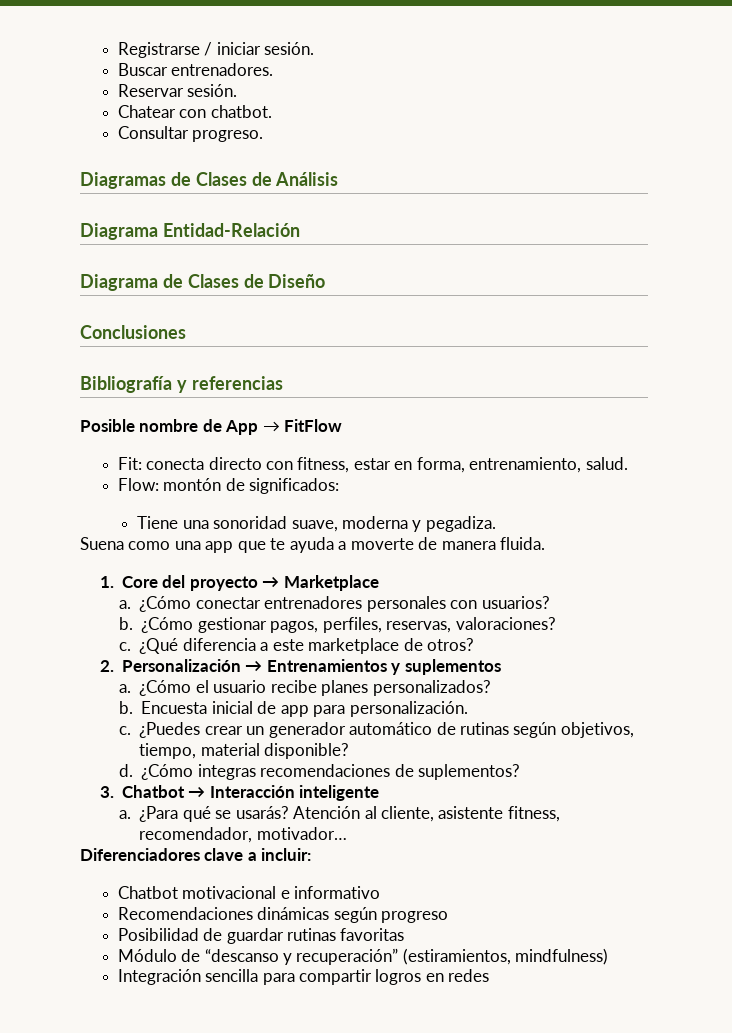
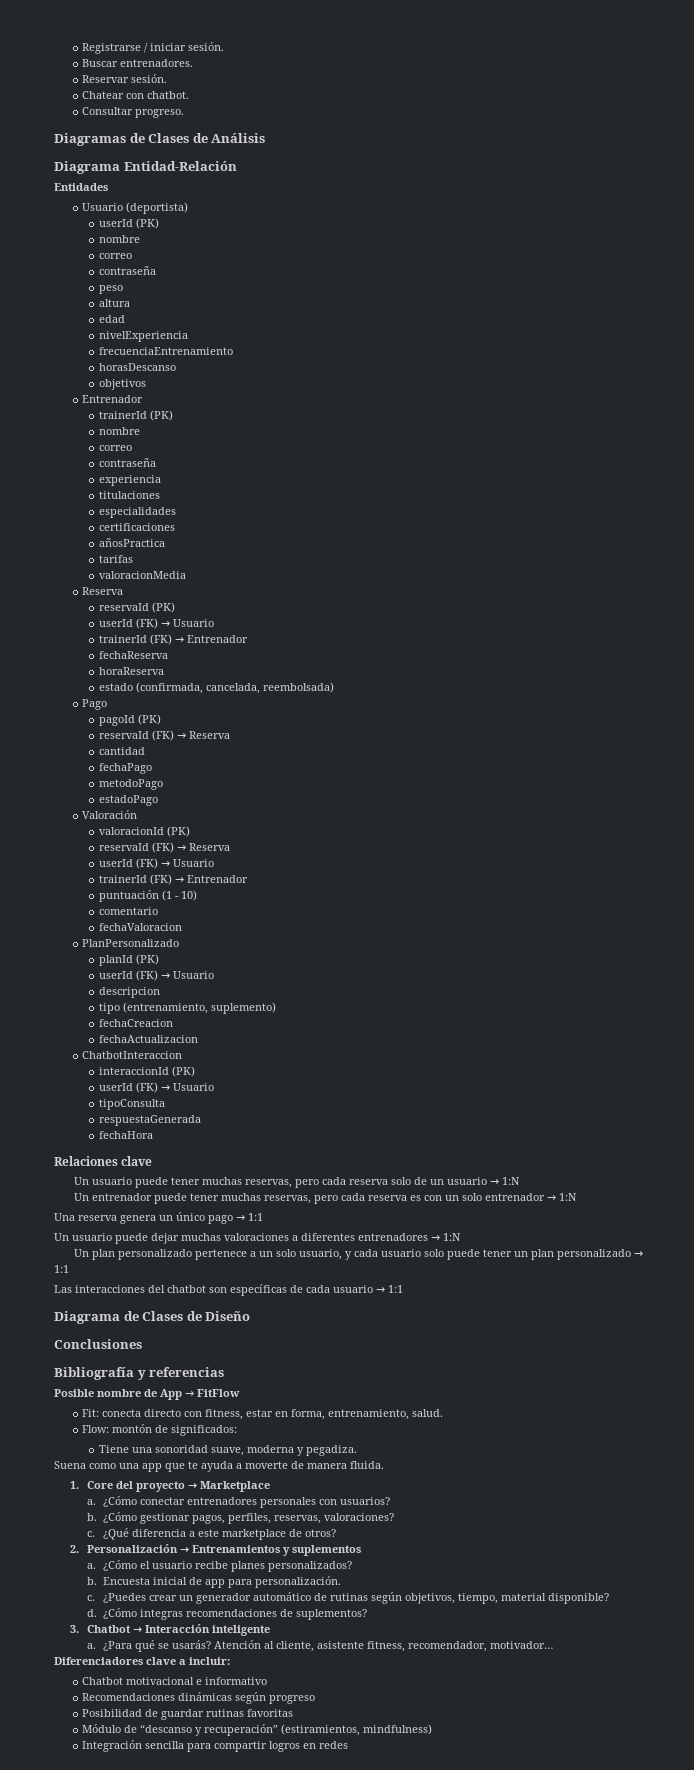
(300, 230) none -> [54,183,108,191] [82,202,189,214] [98,218,159,229] [98,235,140,243] [98,253,132,259] [98,266,156,275] [98,285,123,294] [98,299,130,307] [98,315,125,323] [98,331,188,342] [98,347,233,355] [98,363,176,371] [98,379,146,390] [82,395,144,403] [98,410,173,421] [98,427,140,435] [98,445,132,451] [98,458,156,467] [98,475,161,486] [98,491,160,499] [98,507,176,518] [98,523,175,531] [98,538,165,547] [98,555,133,563] [98,571,186,579] [82,587,124,595] [98,602,175,613] [98,618,214,629] [98,634,248,645] [98,651,168,659] [98,667,164,675] [98,682,334,694] [82,699,108,710] [98,714,161,726] [98,730,230,741] [98,747,145,755] [98,763,152,774] [98,779,163,790] [98,795,158,806] [82,810,138,819] [98,826,190,837] [98,842,230,853] [98,858,214,869] [98,874,248,885] [98,890,197,902] [98,907,158,915] [98,923,182,931] [82,939,180,947] [98,954,159,966] [98,970,214,981] [98,987,160,998] [98,1002,276,1014] [98,1019,173,1027] [98,1035,198,1043] [82,1051,183,1059] [98,1066,195,1077] [98,1082,214,1093] [98,1099,165,1110] [98,1115,201,1126] [98,1131,153,1139] [54,1156,153,1166] [74,1177,521,1188] [74,1193,578,1204] [54,1212,263,1224] [54,1233,461,1244] [74,1249,644,1260] [54,1265,69,1273] [54,1284,403,1296] // Entidades // Usuario (deportista) // userId (PK) // nombre // correo // contraseña // peso // altura // edad // nivelExperiencia // frecuenciaEntrenamiento // horasDescanso // objetivos // Entrenador // trainerId (PK) // nombre // correo // contraseña // experiencia // titulaciones // especialidades // certificaciones // añosPractica // tarifas // valoracionMedia // Reserva // reservaId (PK) // userId (FK) → Usuario // trainerId (FK) → Entrenador // fechaReserva // horaReserva // estado (confirmada, cancelada, reembolsada) // Pago // pagoId (PK) // reservaId (FK) → Reserva // cantidad // fechaPago // metodoPago // estadoPago // Valoración // valoracionId (PK) // reservaId (FK) → Reserva // userId (FK) → Usuario // trainerId (FK) → Entrenador // puntuación (1 - 10) // comentario // fechaValoracion // PlanPersonalizado // planId (PK) // userId (FK) → Usuario // descripcion // tipo (entrenamiento, suplemento) // fechaCreacion // fechaActualizacion // ChatbotInteraccion // interaccionId (PK) // userId (FK) → Usuario // tipoConsulta // respuestaGenerada // fechaHora // Relaciones clave // Un usuario puede tener muchas reservas, pero cada reserva solo de un usuario → 1:N // Un entrenador puede tener muchas reservas, pero cada reserva es con un solo entrenador → 1:N // Una reserva genera un único pago → 1:1 // Un usuario puede dejar muchas valoraciones a diferentes entrenadores → 1:N // Un plan personalizado pertenece a un solo usuario, y cada usuario solo puede tener un plan personalizado → 1:1 // Las interacciones del chatbot son específicas de cada usuario → 1:1

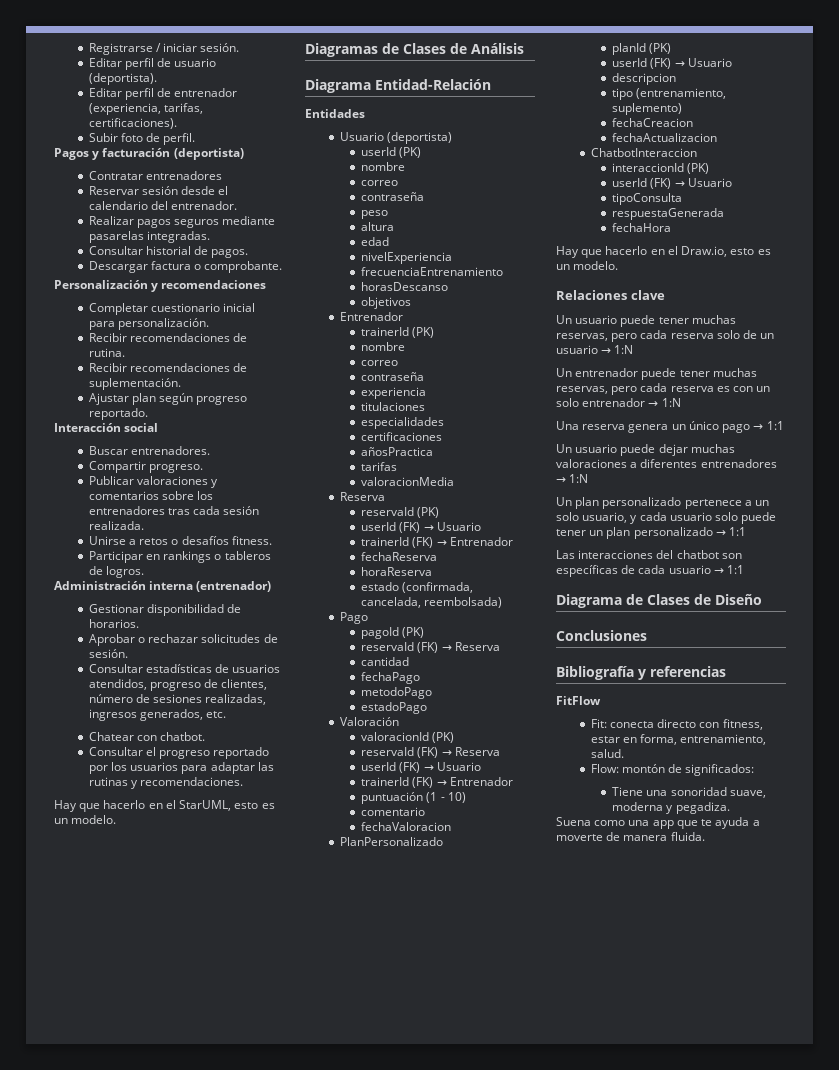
[82,59,194,67] [82,74,168,83] [82,91,190,99] [82,107,185,118] Buscar entrenadores. // Reservar sesión. // Chatear con chatbot. // Consultar progreso. -> [88,58,217,70] [88,73,157,85] [88,88,238,100] [88,103,203,115] [88,118,177,129] [88,133,196,145] [54,148,244,160] [88,171,222,180] [88,186,229,195] [88,201,238,210] [88,216,276,228] [88,231,210,243] [88,246,249,258] [88,261,283,273] [54,280,267,292] [88,303,256,315] [88,318,209,330] [88,333,248,342] [88,348,125,357] [88,363,248,372] [88,378,181,390] [88,393,248,405] [88,408,148,420] [54,423,159,432] [88,446,210,455] [88,461,203,473] [88,476,219,488] [88,491,214,500] [88,506,260,515] [88,521,144,530] [88,536,272,545] [88,551,271,563] [88,566,144,578] [54,581,272,592] [88,604,242,616] [88,619,139,628] [88,634,278,646] [88,649,128,658] [88,664,281,673] [88,679,268,691] [88,694,267,705] [88,709,227,721] [88,732,206,741] [88,747,270,759] [88,762,274,774] [88,777,244,789] [54,800,275,812] [54,815,117,824] Editar perfil de usuario (deportista). // Editar perfil de entrenador (experiencia, tarifas, certificaciones). // Subir foto de perfil. // Pagos y facturación (deportista) // Contratar entrenadores // Reservar sesión desde el calendario del entrenador. // Realizar pagos seguros mediante pasarelas integradas. // Consultar historial de pagos. // Descargar factura o comprobante. // Personalización y recomendaciones // Completar cuestionario inicial para personalización. // Recibir recomendaciones de rutina. // Recibir recomendaciones de suplementación. // Ajustar plan según progreso reportado. // Interacción social // Buscar entrenadores. // Compartir progreso. // Publicar valoraciones y comentarios sobre los entrenadores tras cada sesión realizada. // Unirse a retos o desafíos fitness. // Participar en rankings o tableros de logros. // Administración interna (entrenador) // Gestionar disponibilidad de horarios. // Aprobar o rechazar solicitudes de sesión. // Consultar estadísticas de usuarios atendidos, progreso de clientes, número de sesiones realizadas, ingresos generados, etc. // Chatear con chatbot. // Consultar el progreso reportado por los usuarios para adaptar las rutinas y recomendaciones. // Hay que hacerlo en el StarUML, esto es un modelo.
(153, 1135) none -> [556,246,771,258] [556,261,619,270] // Hay que hacerlo en el Draw.io, esto es un modelo.
[54,1389,194,1400] Posible nombre de App → -> (726, 671) none
[70,1481,270,1492] [86,1496,391,1508] [86,1512,395,1524] [86,1528,337,1540] [70,1544,361,1556] [86,1560,353,1572] [86,1576,342,1588] [86,1592,610,1604] [86,1608,368,1620] [70,1624,270,1636] [86,1640,554,1652] [54,1657,230,1665] [82,1677,268,1685] [82,1692,316,1704] [82,1709,294,1720] [82,1724,433,1736] [82,1740,349,1752] // 1. Core del proyecto → Marketplace // a. ¿Cómo conectar entrenadores personales con usuarios? // b. ¿Cómo gestionar pagos, perfiles, reservas, valoraciones? // c. ¿Qué diferencia a este marketplace de otros? // 2. Personalización → Entrenamientos y suplementos // a. ¿Cómo el usuario recibe planes personalizados? // b. Encuesta inicial de app para personalización. // c. ¿Puedes crear un generador automático de rutinas según objetivos, tiempo, material disponible? // d. ¿Cómo integras recomendaciones de suplementos? // 3. Chatbot → Interacción inteligente // a. ¿Para qué se usarás? Atención al cliente, asistente fitness, recomendador, motivador… // Diferenciadores clave a incluir: // Chatbot motivacional e informativo // Recomendaciones dinámicas según progreso // Posibilidad de guardar rutinas favoritas // Módulo de “descanso y recuperación” (estiramientos, mindfulness) // Integración sencilla para compartir logros en redes -> (705, 836) none

